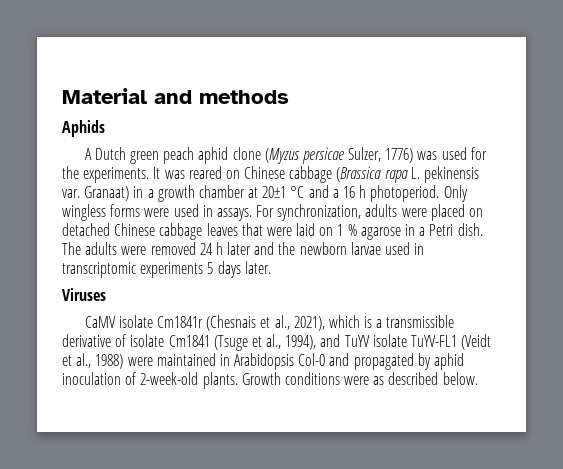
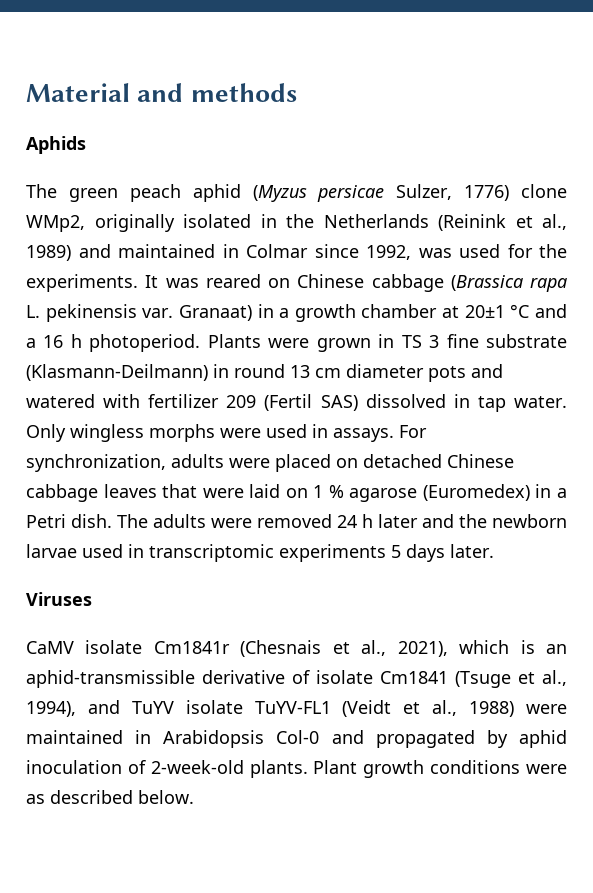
[84,147,126,160] A Dutch -> [26,184,57,198] The
[232,147,261,160] clone -> (241, 193) none
(414, 155) none -> [521,184,567,198] [26,214,567,232] [26,244,411,261] clone WMp2, originally isolated in the Netherlands (Reinink et al., 1989) and maintained in Colmar since 1992,
(440, 193) none -> [207,334,567,352] [26,364,503,382] [26,394,567,412] Plants were grown in TS 3 fine substrate (Klasmann-Deilmann) in round 13 cm diameter pots and watered with fertilizer 209 (Fertil SAS) dissolved in tap water.
[110,204,141,217] forms -> [149,424,215,442] morphs
(401, 233) none -> [422,484,530,501] (Euromedex)
[376,315,455,328] a transmissible -> [546,644,568,654] [26,670,195,688] an aphid-transmissible
[241,372,281,385] Growth -> [313,760,425,778] Plant growth

